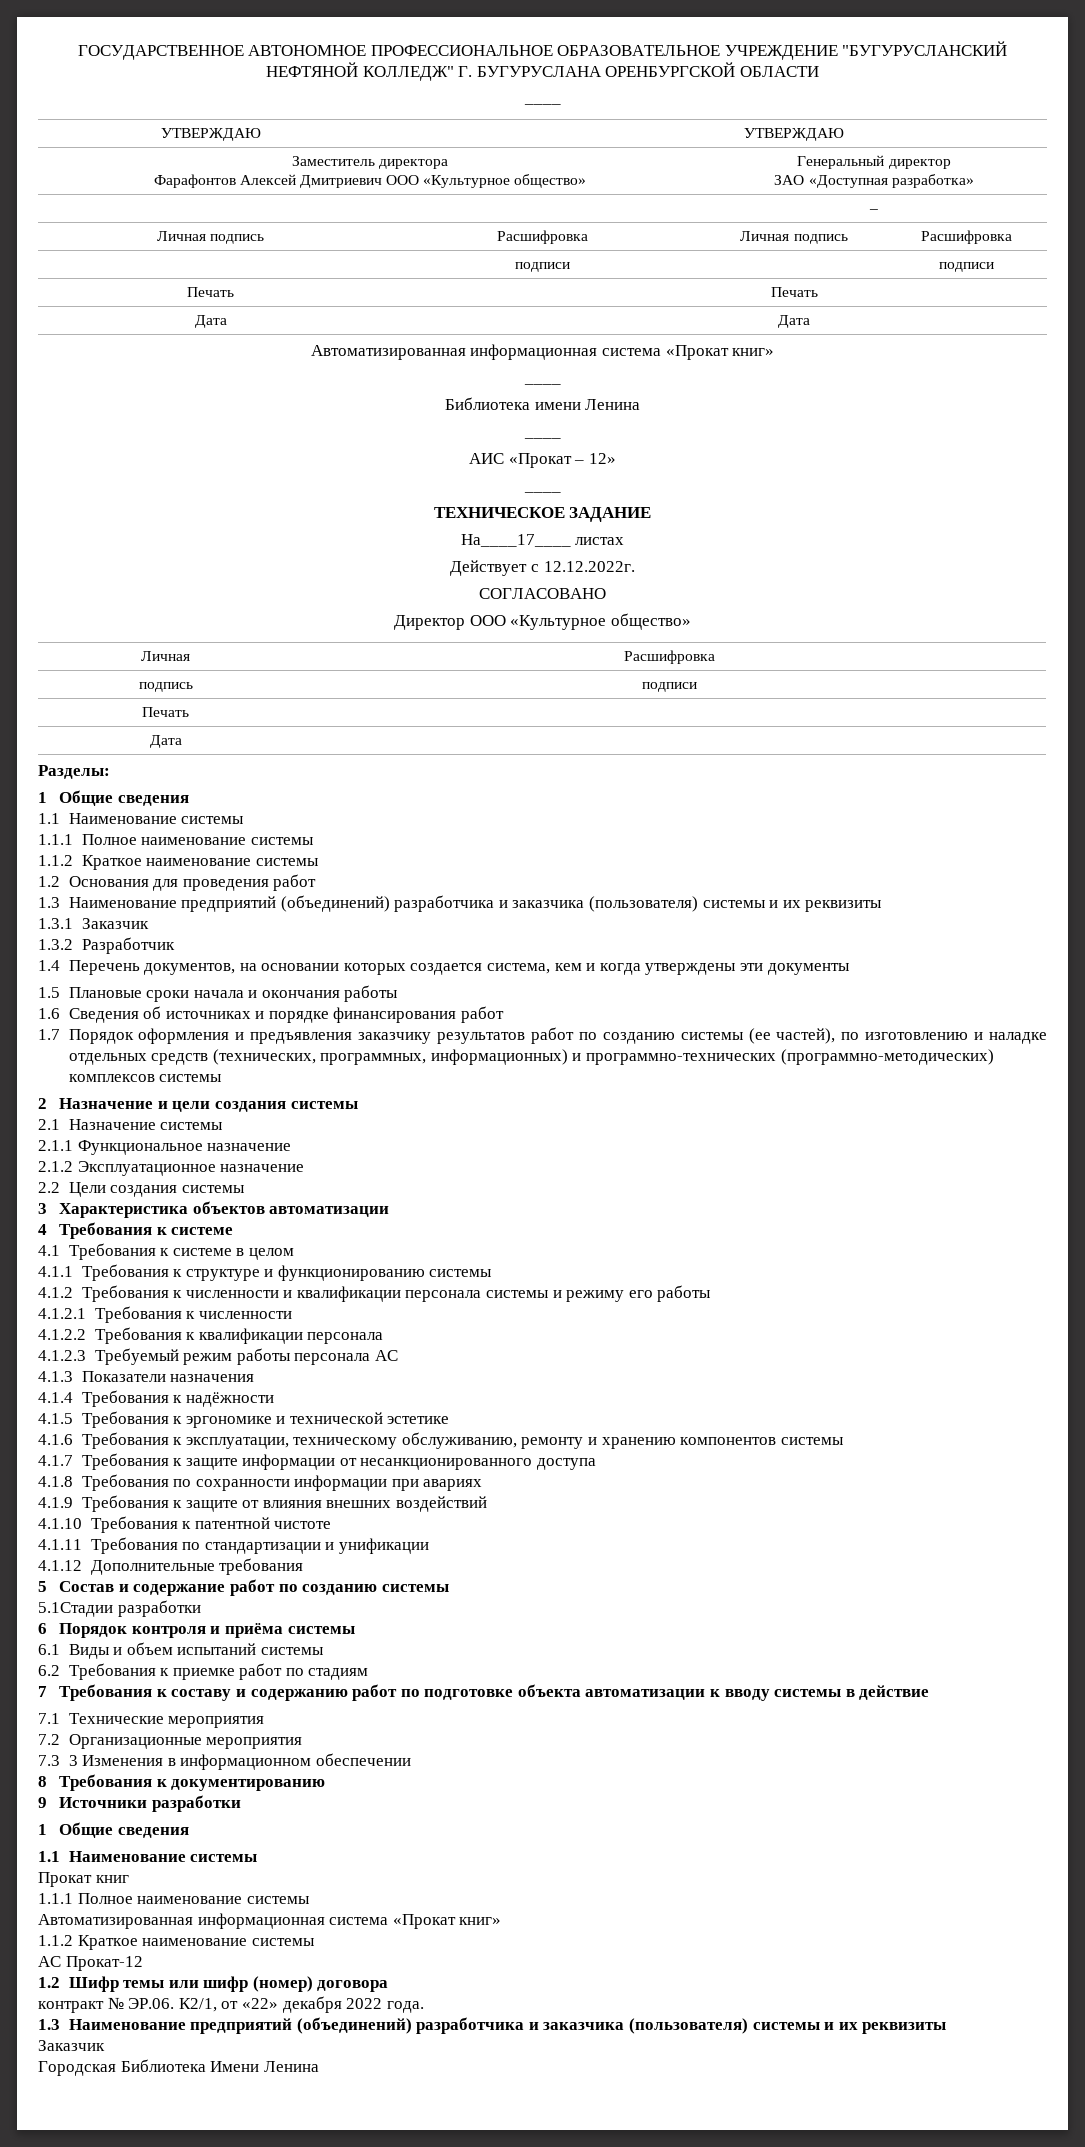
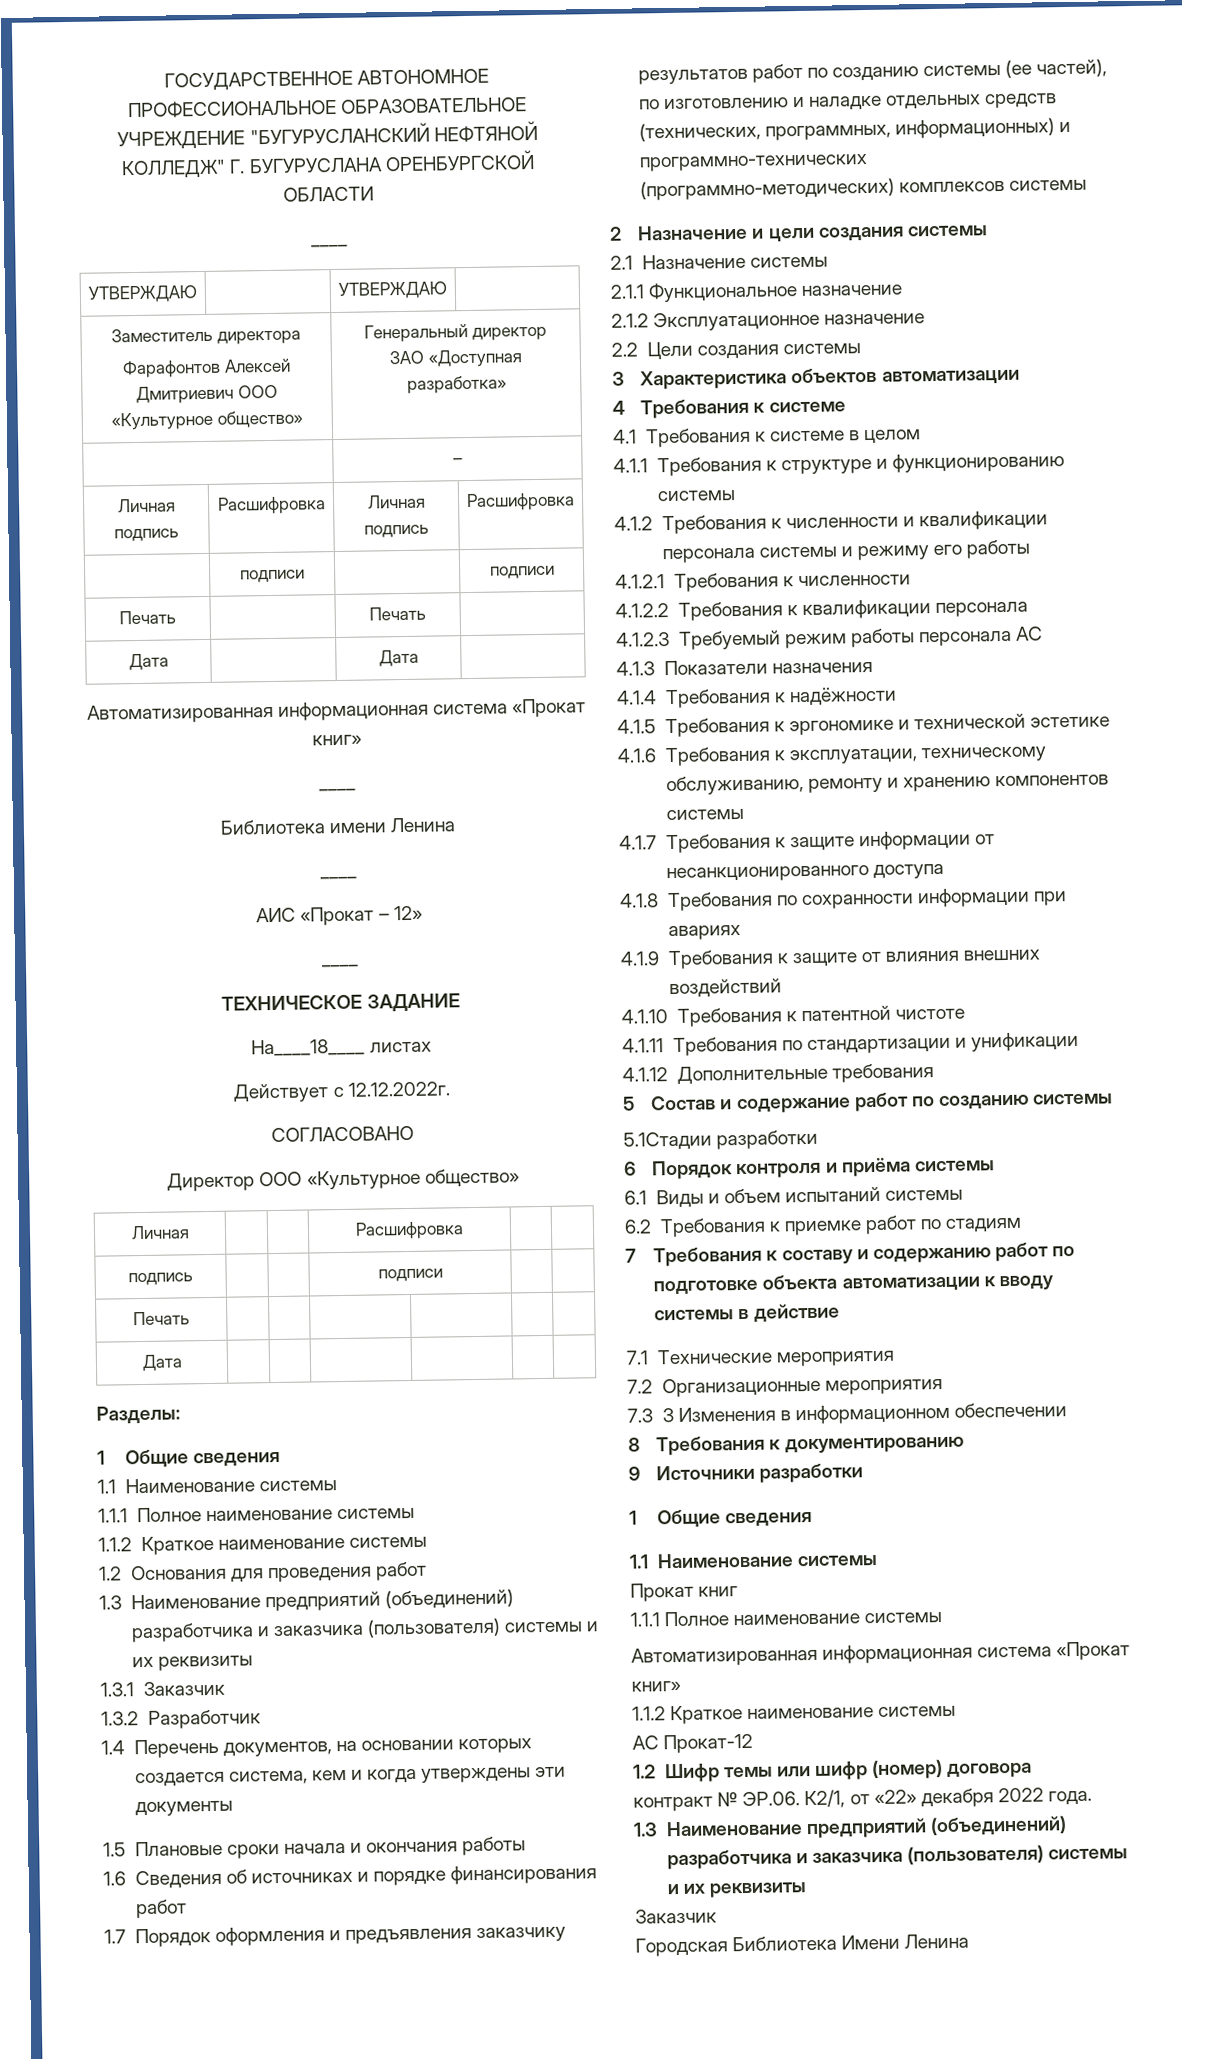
[460,534,571,547] На____17____ -> [251,1038,366,1057] На____18____

